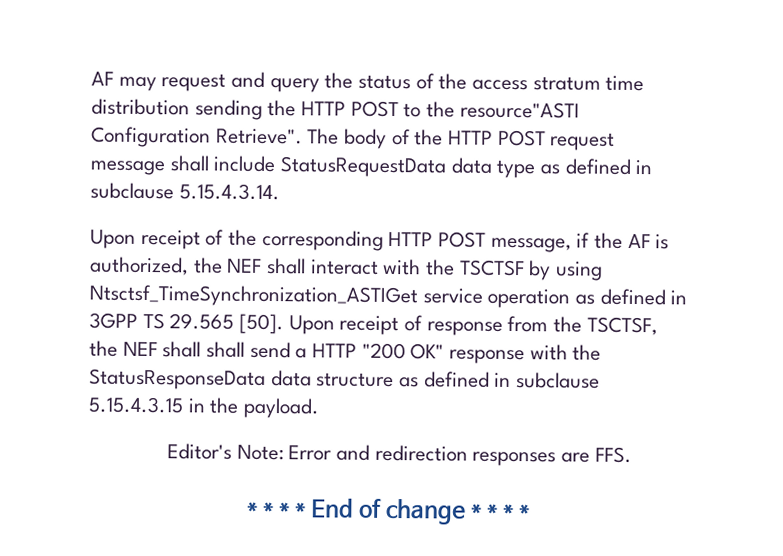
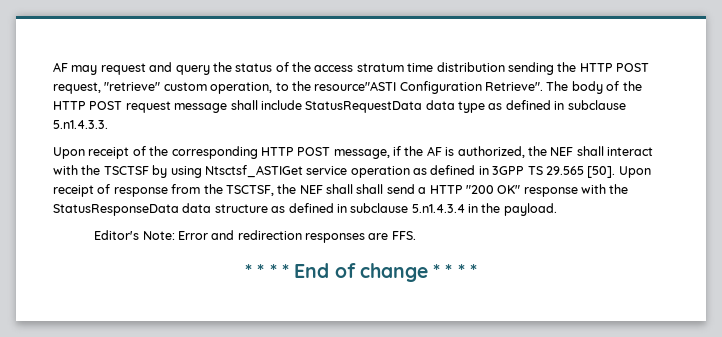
(399, 109) none -> [53,82,273,94] request, "retrieve" custom operation,
[178,183,280,201] 5.15.4.3.14. -> [53,120,108,129] 5.n1.4.3.3.
[89,284,418,308] Ntsctsf_TimeSynchronization_ASTIGet -> [204,165,303,178] Ntsctsf_ASTIGet
[88,396,184,414] 5.15.4.3.15 -> [411,204,465,213] 5.n1.4.3.4

